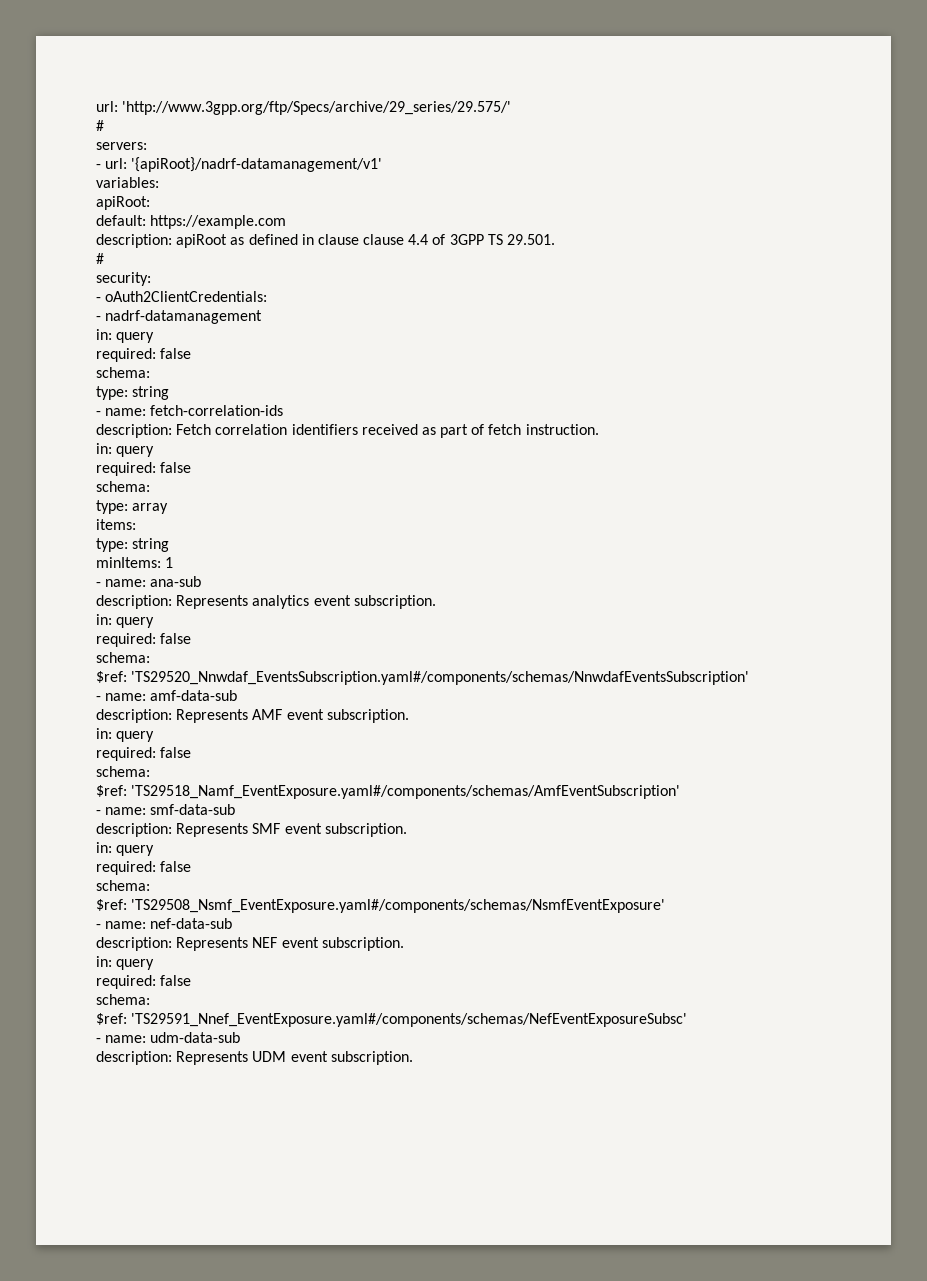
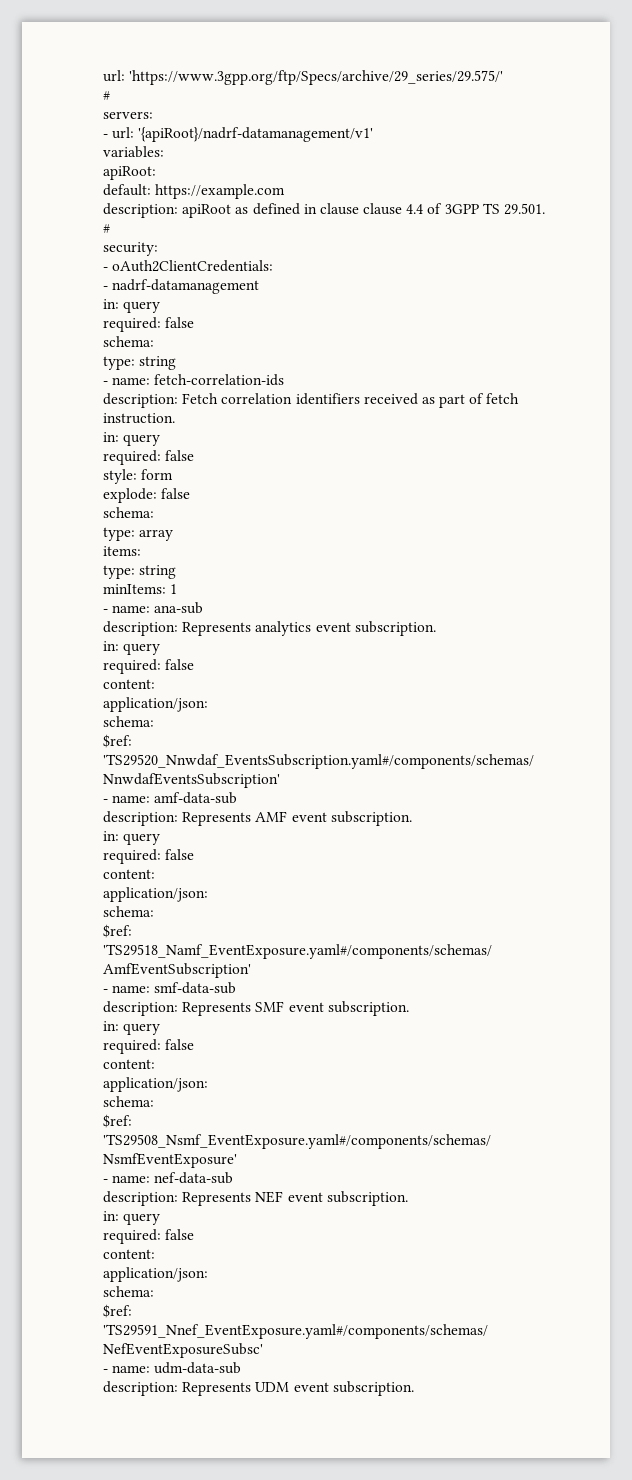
[96,101,512,115] url: 'http://www.3gpp.org/ftp/Specs/archive/29_series/29.575/' -> [103,70,504,85] url: 'https://www.3gpp.org/ftp/Specs/archive/29_series/29.575/'
(192, 467) none -> [103,469,174,484] [103,488,191,503] // style: form // explode: false
(192, 638) none -> [103,679,155,689] [103,697,208,712] // content: // application/json:
(192, 752) none -> [103,869,155,879] [103,887,208,902] // content: // application/json:
(192, 866) none -> [103,1059,155,1069] [103,1077,208,1092] // content: // application/json:
(192, 980) none -> [103,1249,155,1259] [103,1267,208,1282] // content: // application/json:

